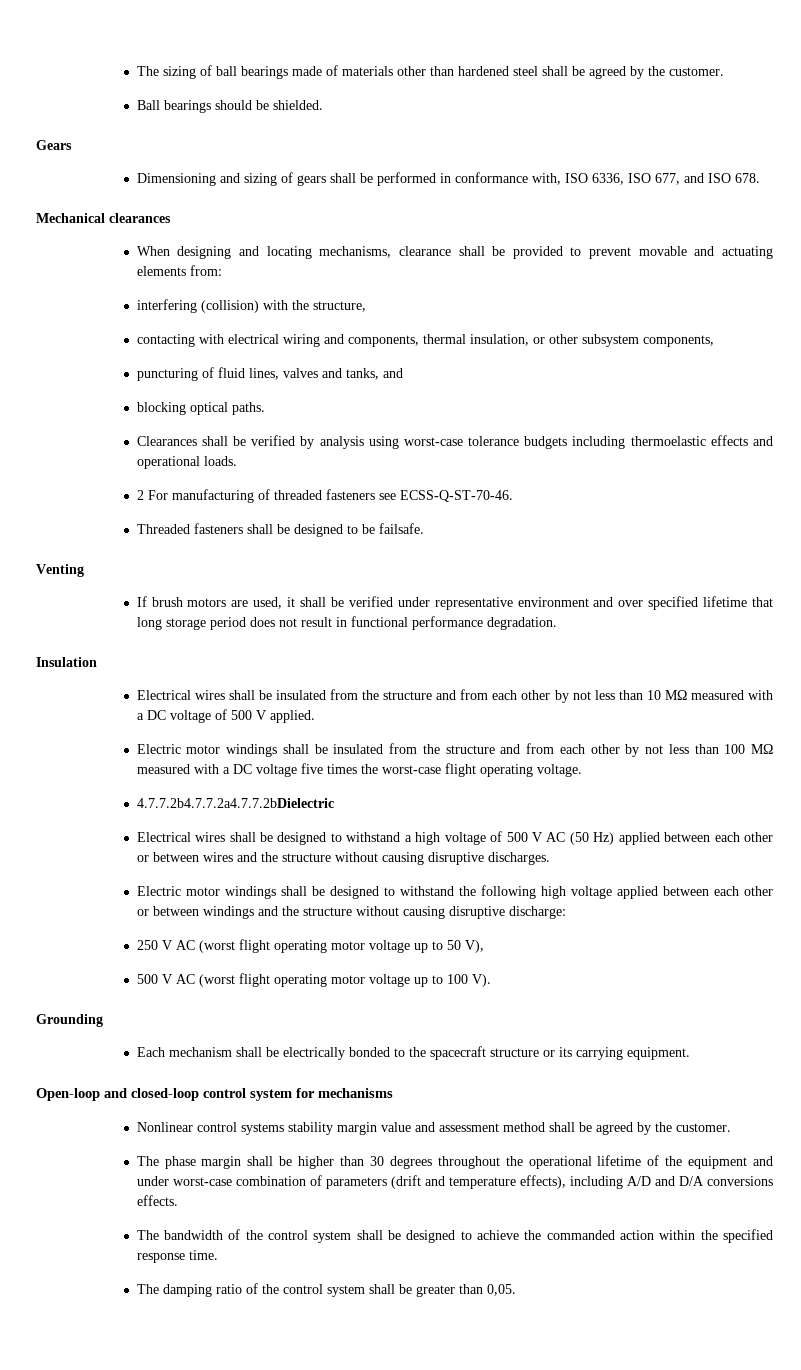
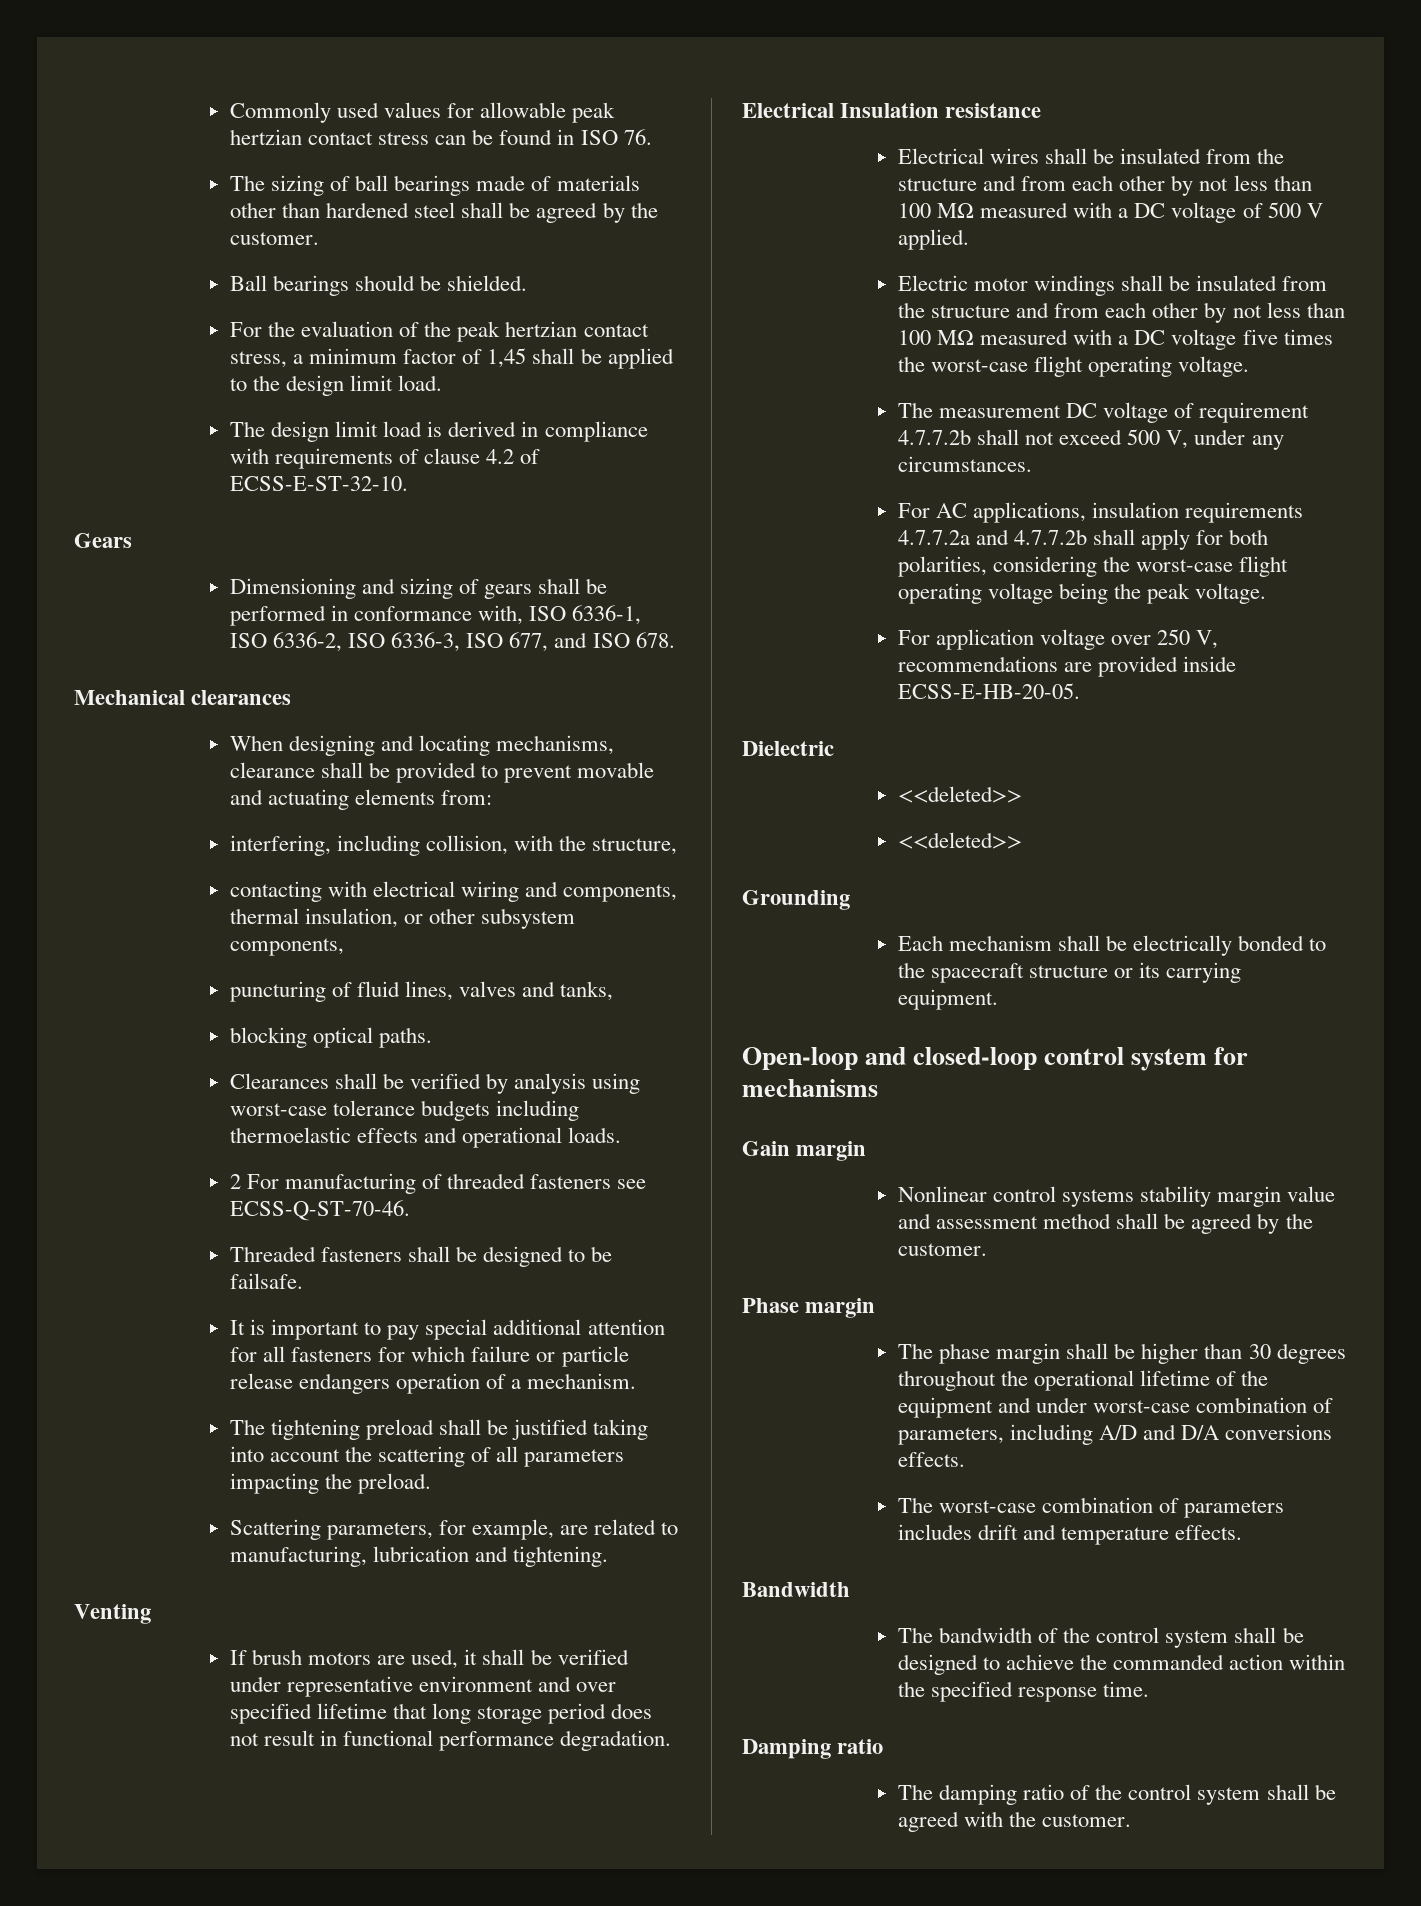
(136, 71) none -> [229,102,616,123] [229,129,652,145] Commonly used values for allowable peak hertzian contact stress can be found in ISO 76. //
(323, 105) none -> [229,321,649,342] [229,348,674,369] [229,375,443,396] [229,421,648,442] [229,448,541,469] [229,476,408,491] // For the evaluation of the peak hertzian contact stress, a minimum factor of 1,45 shall be applied to the design limit load. // The design limit load is derived in compliance with requirements of clause 4.2 of ECSS-E-ST-32-10.
[591,173,624,185] 6336, -> [572,605,642,625] [229,632,461,652] 6336-1, ISO 6336-2, ISO 6336-3,
[136,299,259,313] interfering (collision) -> [229,835,509,856] interfering, including collision,
[382,368,403,378] and -> (614, 991) none
(424, 528) none -> [229,1319,665,1340] [229,1346,629,1367] [229,1373,637,1394] [229,1419,649,1440] [229,1446,625,1467] [229,1473,432,1494] [229,1519,679,1540] [229,1546,609,1567] // It is important to pay special additional attention for all fasteners for which failure or particle release endangers operation of a mechanism. // The tightening preload shall be justified taking into account the scattering of all parameters impacting the preload. // Scattering parameters, for example, are related to manufacturing, lubrication and tightening.
(557, 623) none -> [742,103,834,118] Electrical
(97, 662) none -> [945,103,1042,118] resistance
[646,690,661,700] 10 -> [897,203,931,218] 100
[136,798,334,808] [136,831,774,845] [136,852,550,865] [136,885,773,899] [136,906,566,919] [136,939,484,953] [136,973,491,987] 4.7.7.2b4.7.7.2a4.7.7.2bDielectric // Electrical wires shall be designed to withstand a high voltage of 500 V AC (50 Hz) applied between each other or between wires and the structure without causing disruptive discharges. // Electric motor windings shall be designed to withstand the following high voltage applied between each other or between windings and the structure without causing disruptive discharge: // 250 V AC (worst flight operating motor voltage up to 50 V), // 500 V AC (worst flight operating motor voltage up to 100 V). -> [897,402,1310,423] [897,429,1284,450] [897,456,1032,472] [897,502,1304,523] [897,529,1269,550] [897,556,1289,577] [897,583,1267,604] [897,629,1219,650] [897,656,1237,677] [897,683,1080,699] [742,741,834,756] [897,786,1022,803] [897,832,1022,849] The measurement DC voltage of requirement 4.7.7.2b shall not exceed 500 V, under any circumstances. // For AC applications, insulation requirements 4.7.7.2a and 4.7.7.2b shall apply for both polarities, considering the worst-case flight operating voltage being the peak voltage. // For application voltage over 250 V, recommendations are provided inside ECSS-E-HB-20-05. // Dielectric // <<deleted>> // <<deleted>>
(393, 1093) none -> [742,1141,867,1161] // Gain margin
(731, 1127) none -> [742,1298,876,1318] // Phase margin
[325,1175,566,1189] parameters (drift and temperature effects), -> [897,1427,1004,1445] parameters,
(178, 1200) none -> [897,1497,1285,1518] [897,1524,1243,1545] [742,1582,850,1597] // The worst-case combination of parameters includes drift and temperature effects. // Bandwidth
(218, 1255) none -> [742,1739,884,1759] // Damping ratio
[415,1284,516,1297] greater than 0,05. -> [897,1811,1132,1832] agreed with the customer.

